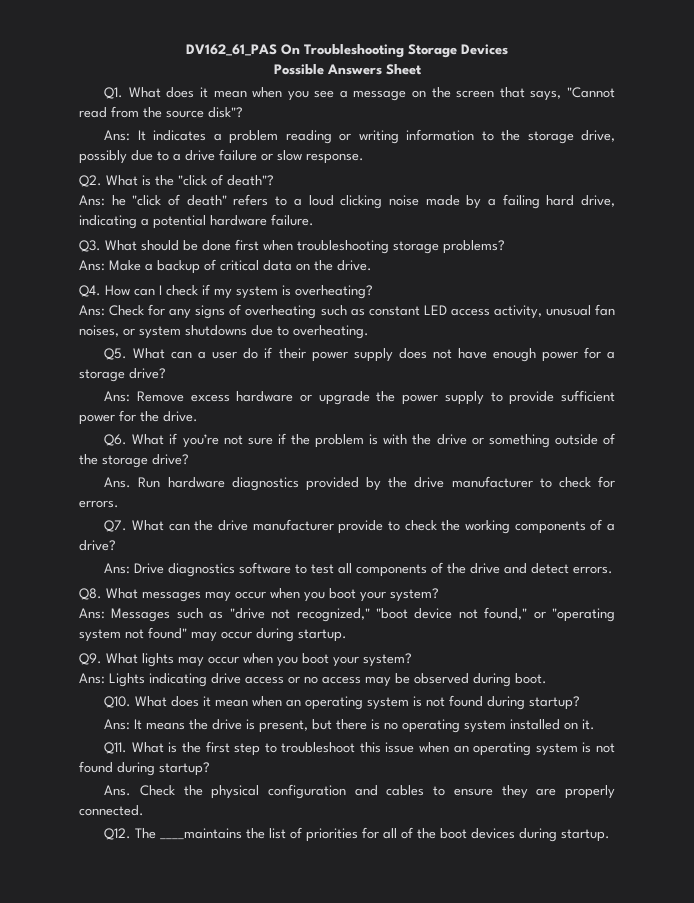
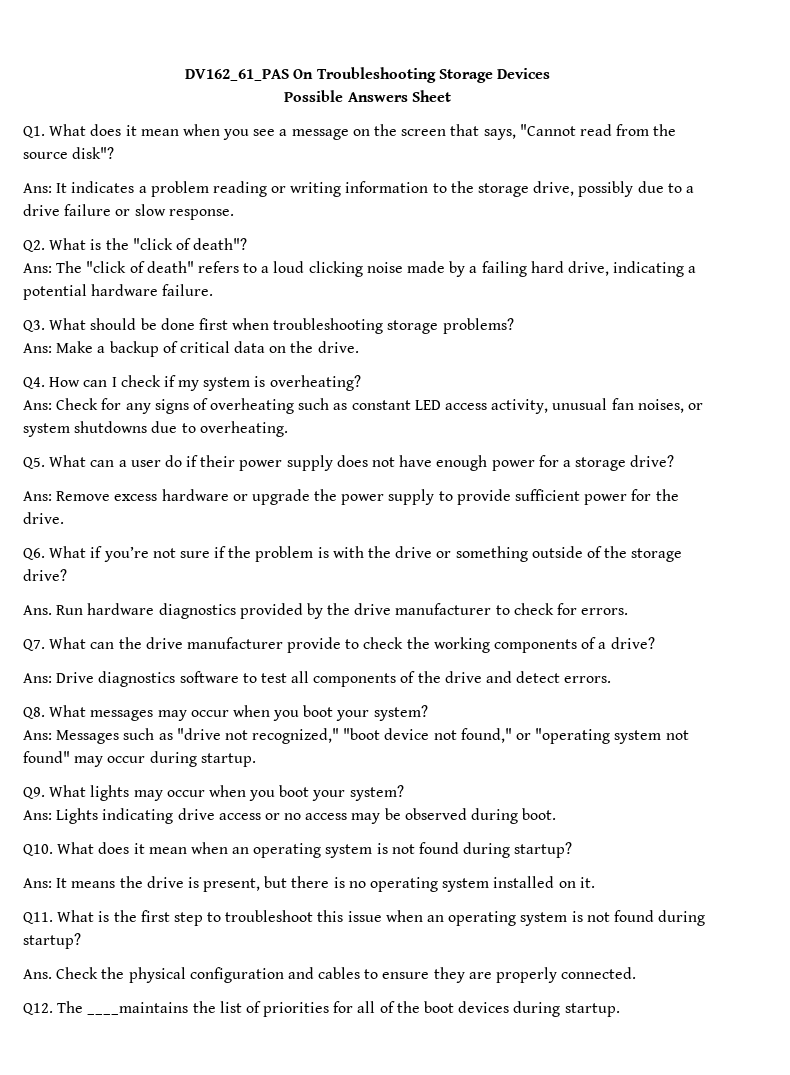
[111,195,126,206] he -> [56,261,83,273] The

